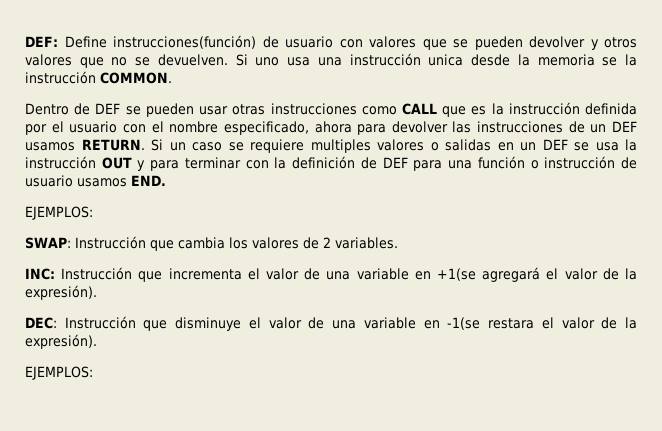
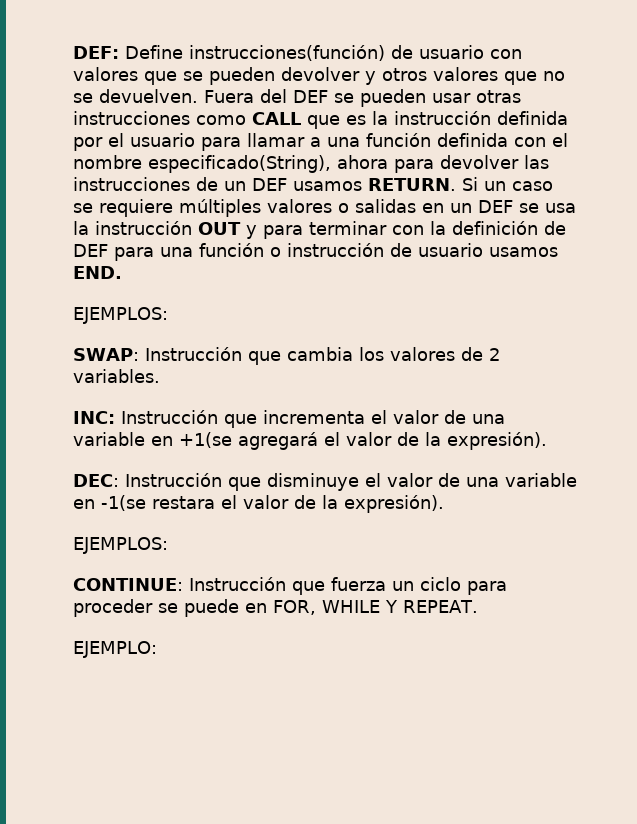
[235,53,638,66] [25,71,172,84] [25,103,91,115] Si uno usa una instrucción unica desde la memoria se la instrucción COMMON. // Dentro de -> [204,89,287,103] Fuera del
(118, 127) none -> [201,133,508,151] para llamar a una función definida
[223,121,309,135] especificado, -> [148,155,331,173] especificado(String),
[310,139,371,153] multiples -> [179,199,261,217] múltiples
(93, 373) none -> [73,577,507,595] [73,599,478,617] [73,641,157,658] // CONTINUE: Instrucción que fuerza un ciclo para proceder se puede en FOR, WHILE Y REPEAT. // EJEMPLO:

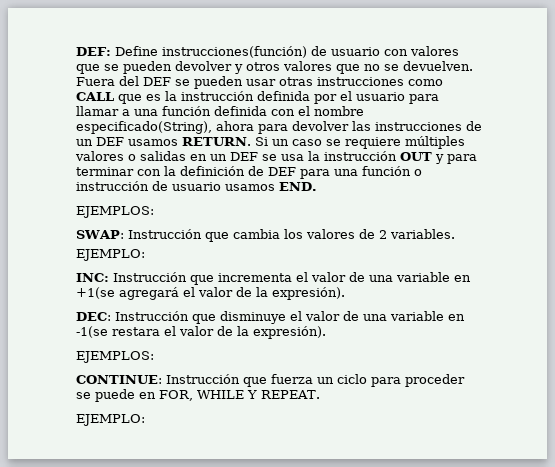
(160, 376) none -> [76,249,145,261] // EJEMPLO:

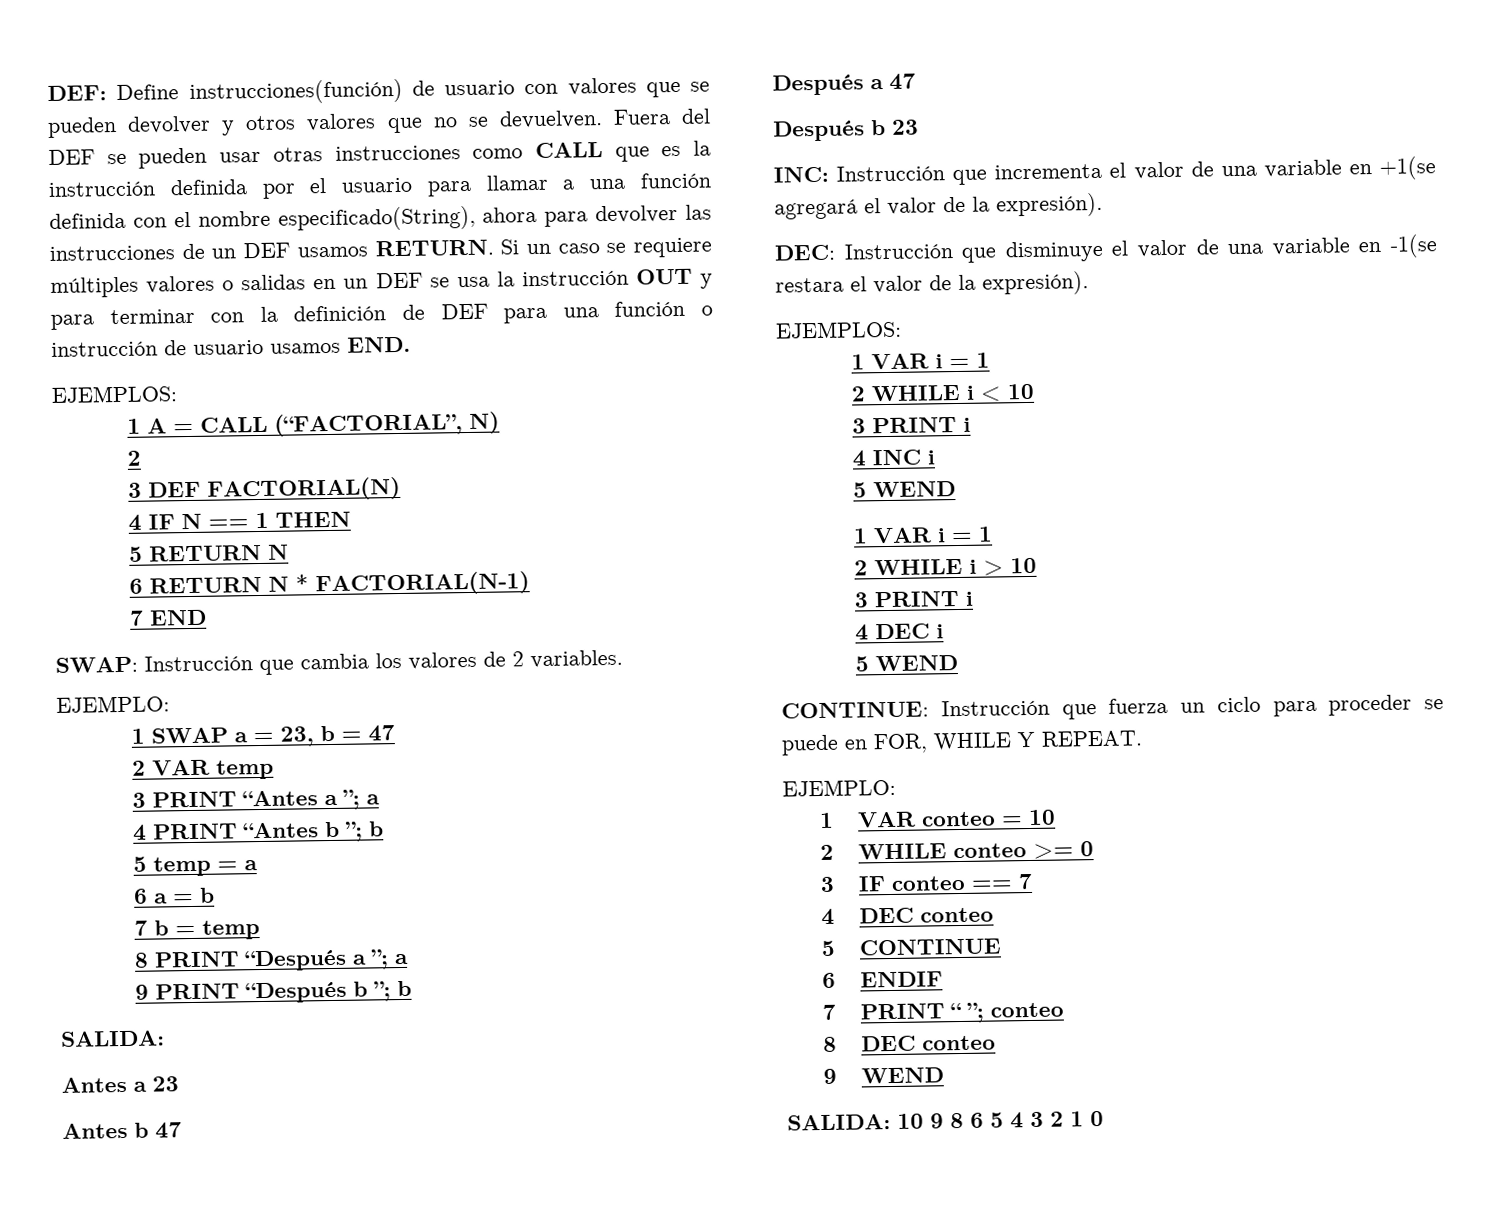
(154, 212) none -> [126,411,500,437] [126,450,141,466] [127,476,401,502] [127,511,351,531] [128,544,289,562] [128,571,530,597] [128,609,207,626] // 1 A = CALL (“FACTORIAL”, N) // 2 // 3 DEF FACTORIAL(N) // 4 IF N == 1 THEN // 5 RETURN N // 6 RETURN N * FACTORIAL(N-1) // 7 END
(145, 255) none -> [130,725,395,747] [131,759,274,780] [131,789,380,810] [132,821,384,842] [132,856,258,877] [132,887,215,904] [133,920,260,940] [133,949,409,972] [134,980,412,1004] [60,1030,165,1047] [61,1076,179,1093] [62,1122,182,1139] [772,73,916,96] [773,119,919,142] // 1 SWAP a = 23, b = 47 // 2 VAR temp // 3 PRINT “Antes a ”; a // 4 PRINT “Antes b ”; b // 5 temp = a // 6 a = b // 7 b = temp // 8 PRINT “Después a ”; a // 9 PRINT “Después b ”; b // SALIDA: // Antes a 23 // Antes b 47 // Después a 47 // Después b 23
(154, 357) none -> [850,352,990,370] [850,383,1035,402] [851,417,971,434] [851,449,935,467] [852,481,956,498] [852,526,993,544] [853,557,1037,576] [853,590,973,608] [854,623,944,641] [854,655,958,672] // 1 VAR i = 1 // 2 WHILE i < 10 // 3 PRINT i // 4 INC i // 5 WEND // 1 VAR i = 1 // 2 WHILE i > 10 // 3 PRINT i // 4 DEC i // 5 WEND
(145, 420) none -> [819,809,1056,828] [820,841,1094,860] [820,873,1033,892] [821,907,994,925] [821,938,1001,956] [822,971,943,988] [822,1002,1064,1023] [823,1035,996,1052] [823,1067,944,1084] [787,1110,1104,1131] // 1 VAR conteo = 10 // 2 WHILE conteo >= 0 // 3 IF conteo == 7 // 4 DEC conteo // 5 CONTINUE // 6 ENDIF // 7 PRINT “ ”; conteo // 8 DEC conteo // 9 WEND // SALIDA: 10 9 8 6 5 4 3 2 1 0

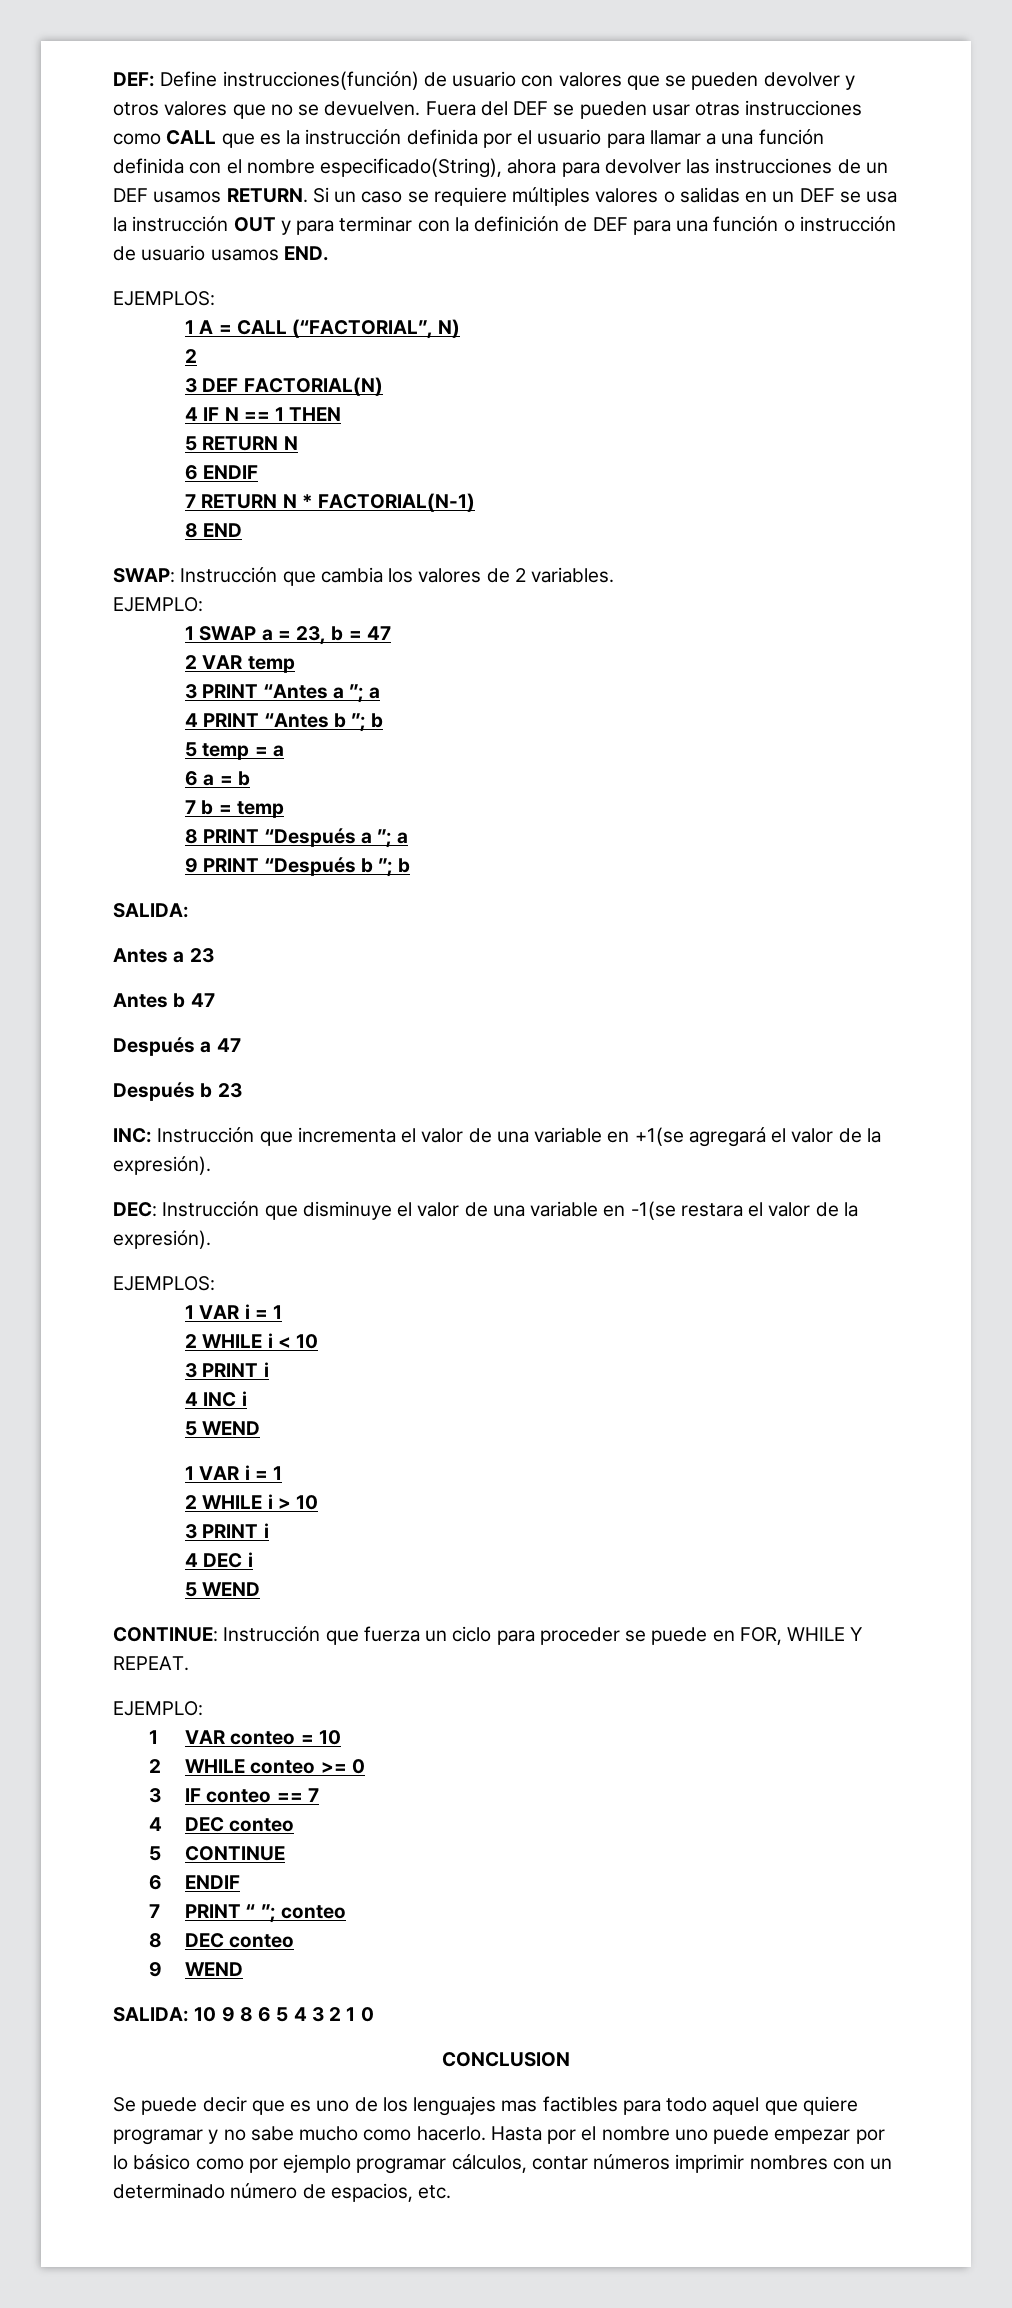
(143, 586) none -> [203,465,259,479] [185,494,197,508] ENDIF // 7
[128,610,144,626] 7 -> [185,523,199,538] 8
(1104, 1118) none -> [442,2052,570,2067] [113,2096,858,2116] [113,2126,885,2145] [113,2154,893,2174] [113,2183,452,2202] // CONCLUSION // Se puede decir que es uno de los lenguajes mas factibles para todo aquel que quiere programar y no sabe mucho como hacerlo. Hasta por el nombre uno puede empezar por lo básico como por ejemplo programar cálculos, contar números imprimir nombres con un determinado número de espacios, etc.

